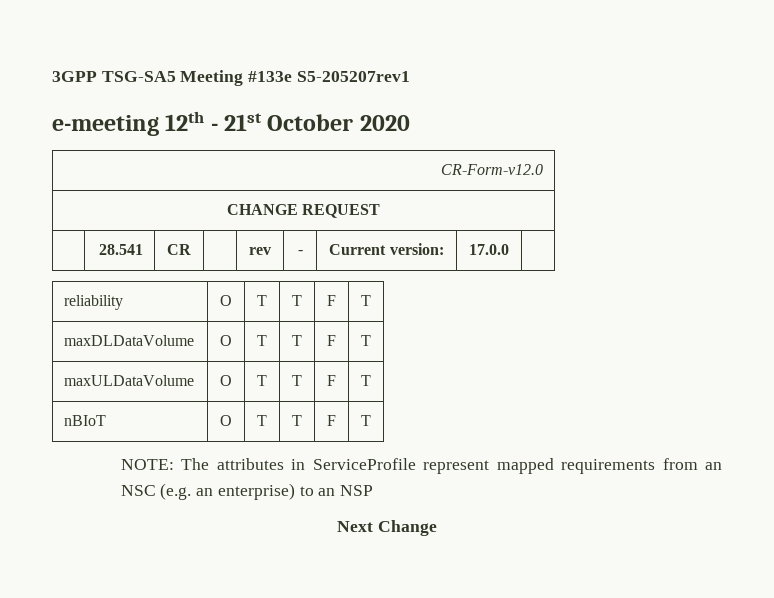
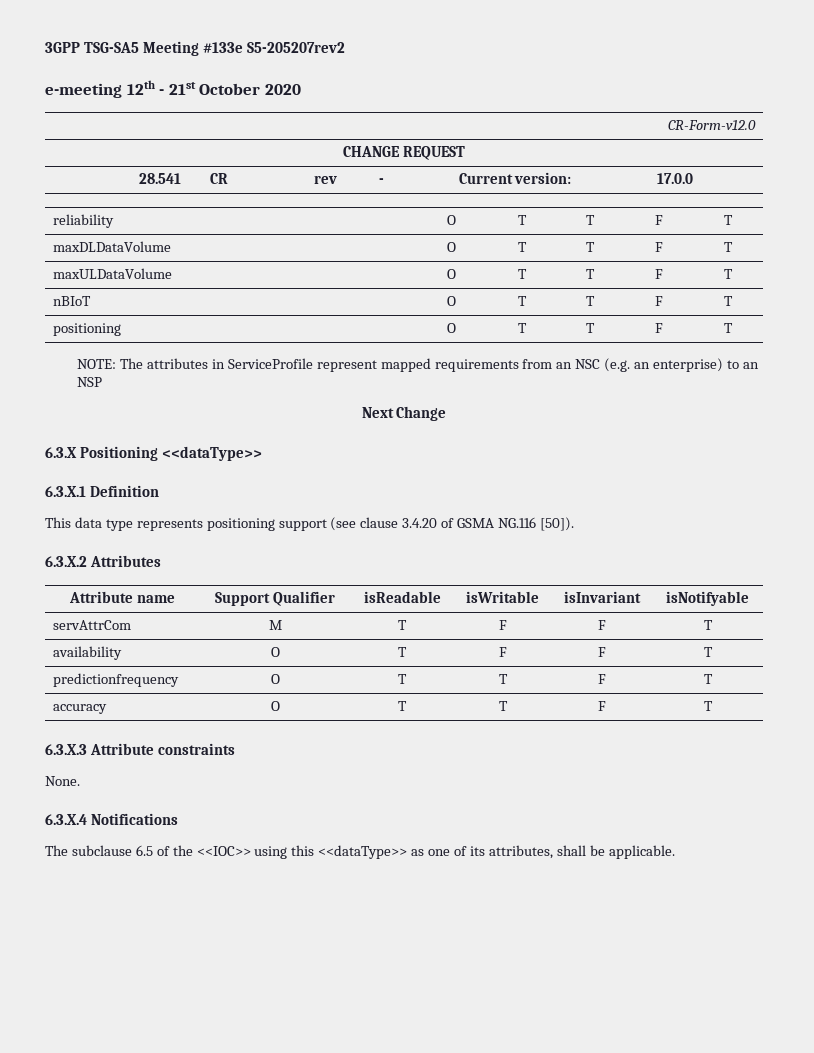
[296,71,410,82] S5-205207rev1 -> [246,42,345,53] S5-205207rev2
(371, 420) none -> [53,323,122,336] [447,323,456,333] [517,323,527,333] [586,323,595,333] [655,323,663,333] [724,323,733,333] // positioning | O | T | T | F | T
(437, 528) none -> [45,446,263,461] [45,485,159,497] [45,517,574,531] [45,555,161,567] [69,591,175,603] [215,591,335,606] [363,591,441,603] [466,591,539,603] [564,591,641,603] [666,591,749,606] [53,620,132,630] [268,620,282,630] [398,620,407,630] [498,620,507,630] [598,620,606,630] [703,620,713,630] [53,646,123,660] [270,647,280,657] [398,647,407,657] [498,647,507,657] [598,647,606,657] [703,647,713,657] [53,673,180,687] [270,674,280,684] [398,674,407,684] [498,674,508,684] [598,674,606,684] [703,674,713,684] [53,704,108,714] [270,701,280,711] [398,701,407,711] [498,701,508,711] [598,701,606,711] [703,701,713,711] [45,743,235,755] [45,776,80,786] [45,813,178,825] [45,845,675,859] // 6.3.X Positioning <<dataType>> // 6.3.X.1 Definition // This data type represents positioning support (see clause 3.4.20 of GSMA NG.116 [50]). // 6.3.X.2 Attributes // Attribute name | Support Qualifier | isReadable | isWritable | isInvariant | isNotifyable // servAttrCom | M | T | F | F | T // availability | O | T | F | F | T // predictionfrequency | O | T | T | F | T // accuracy | O | T | T | F | T // 6.3.X.3 Attribute constraints // None. // 6.3.X.4 Notifications // The subclause 6.5 of the <<IOC>> using this <<dataType>> as one of its attributes, shall be applicable.

